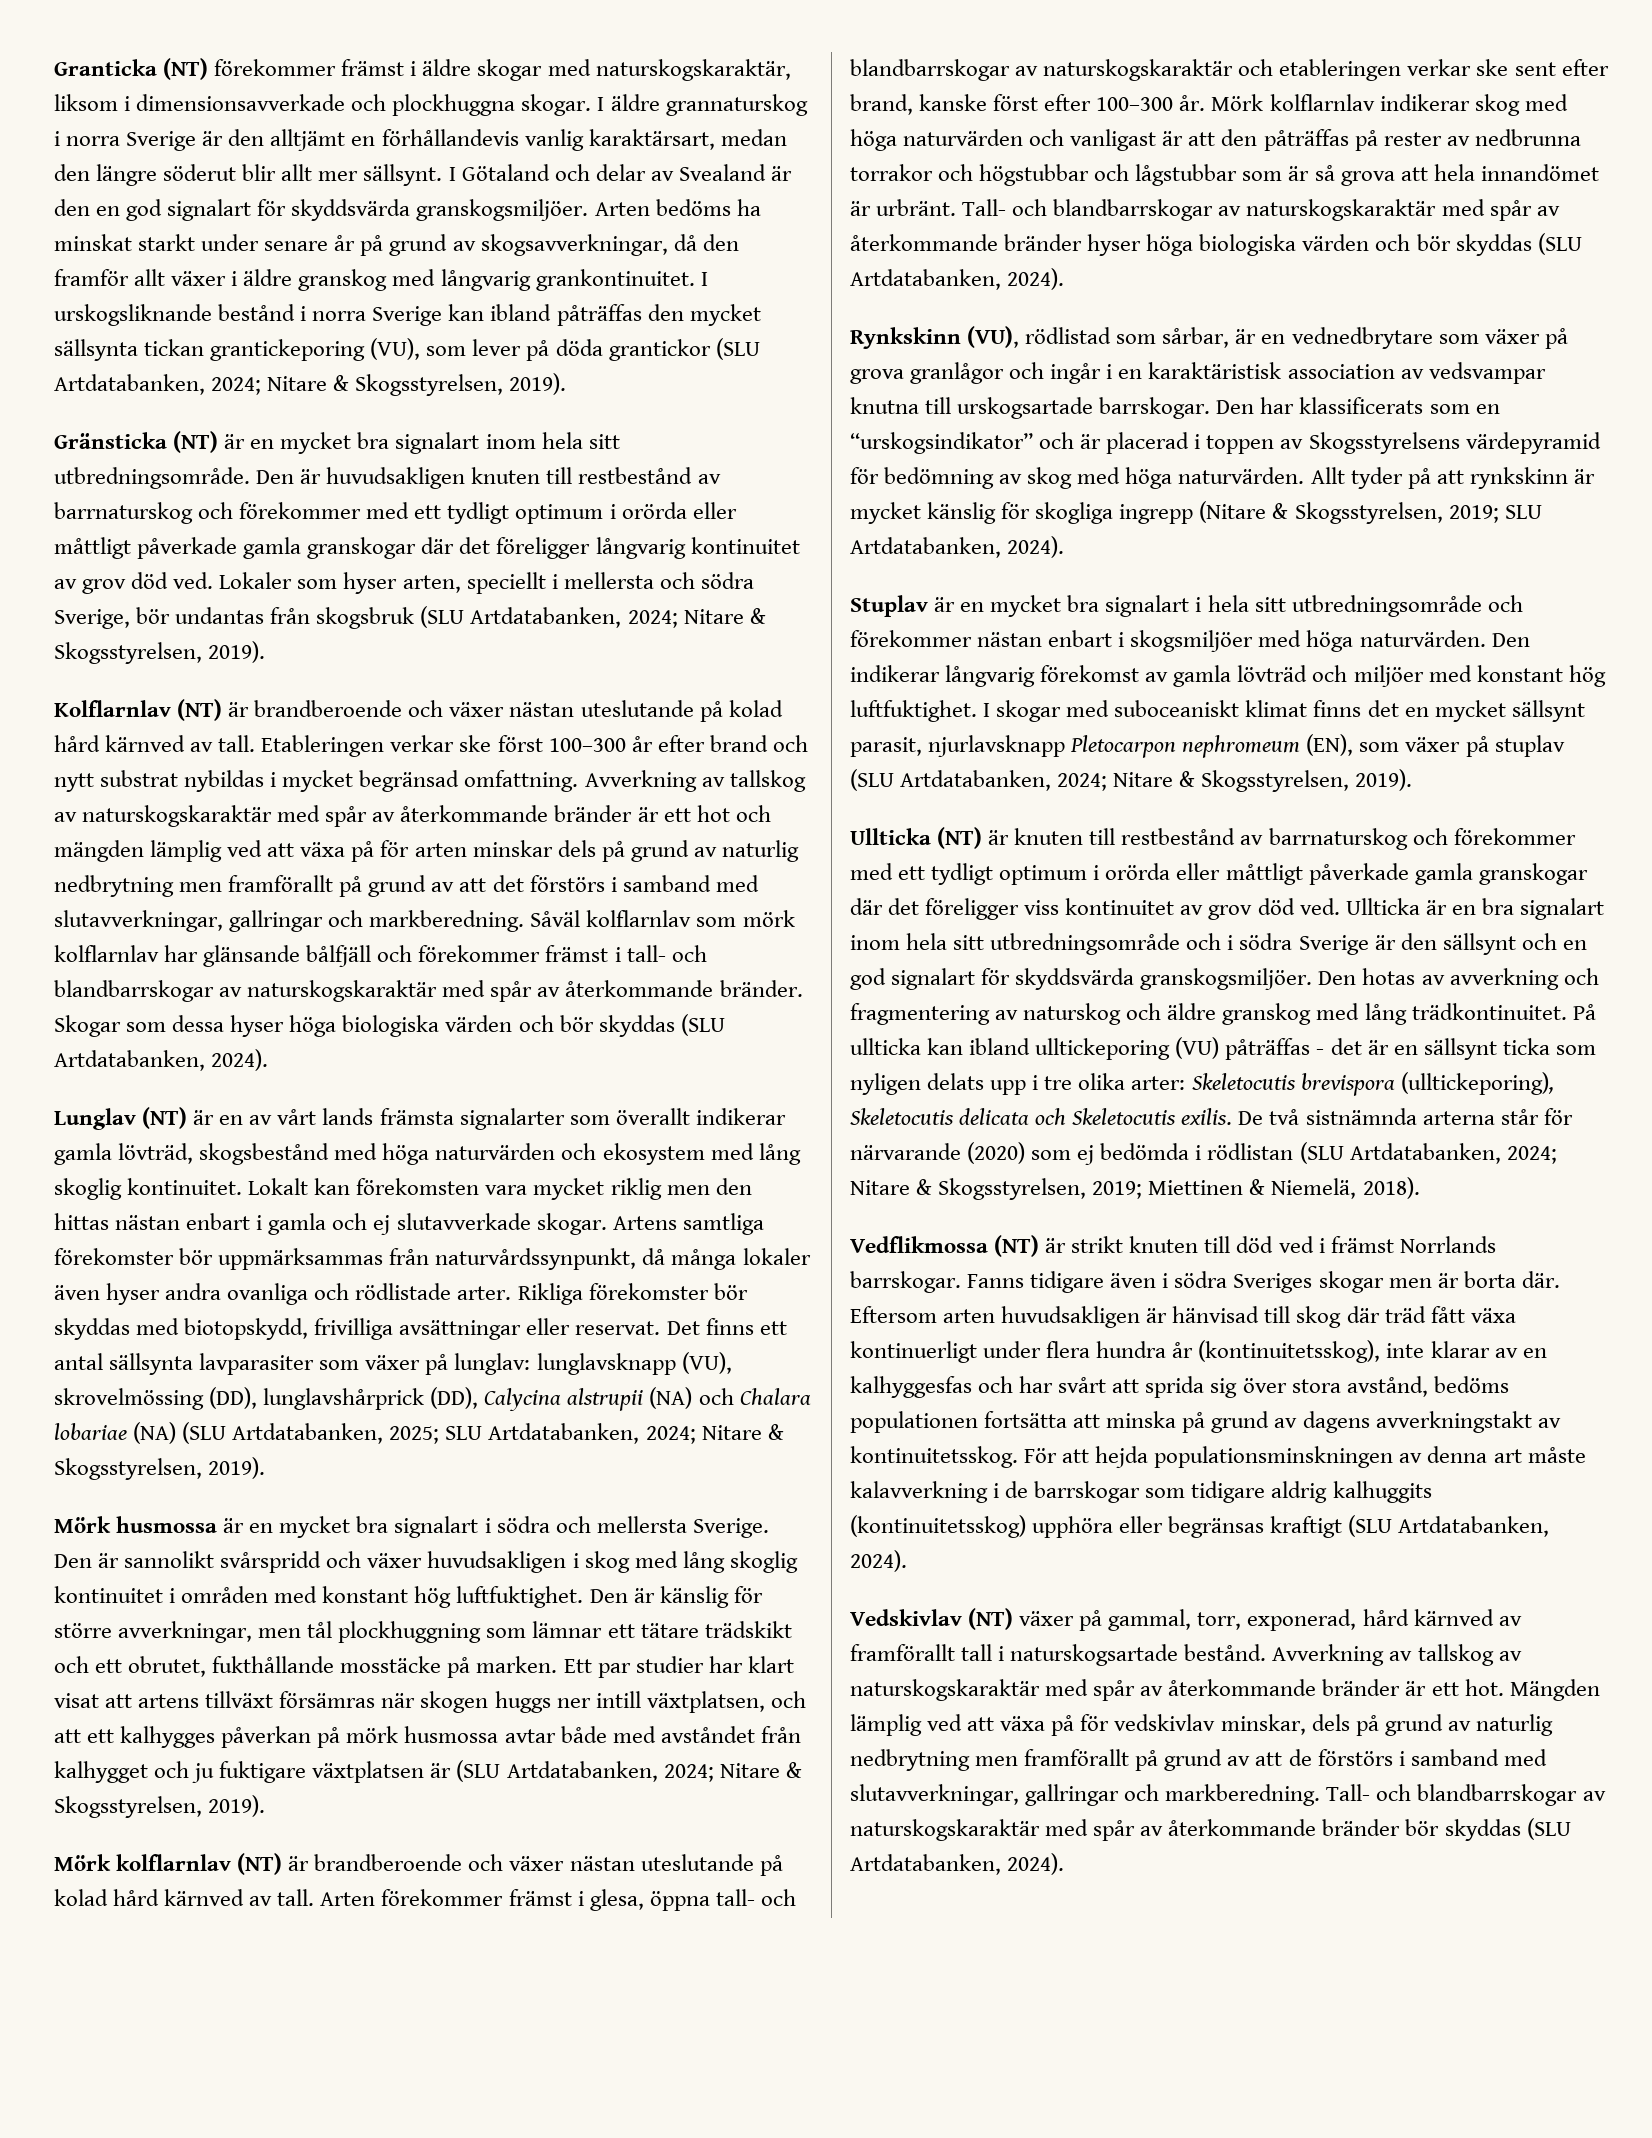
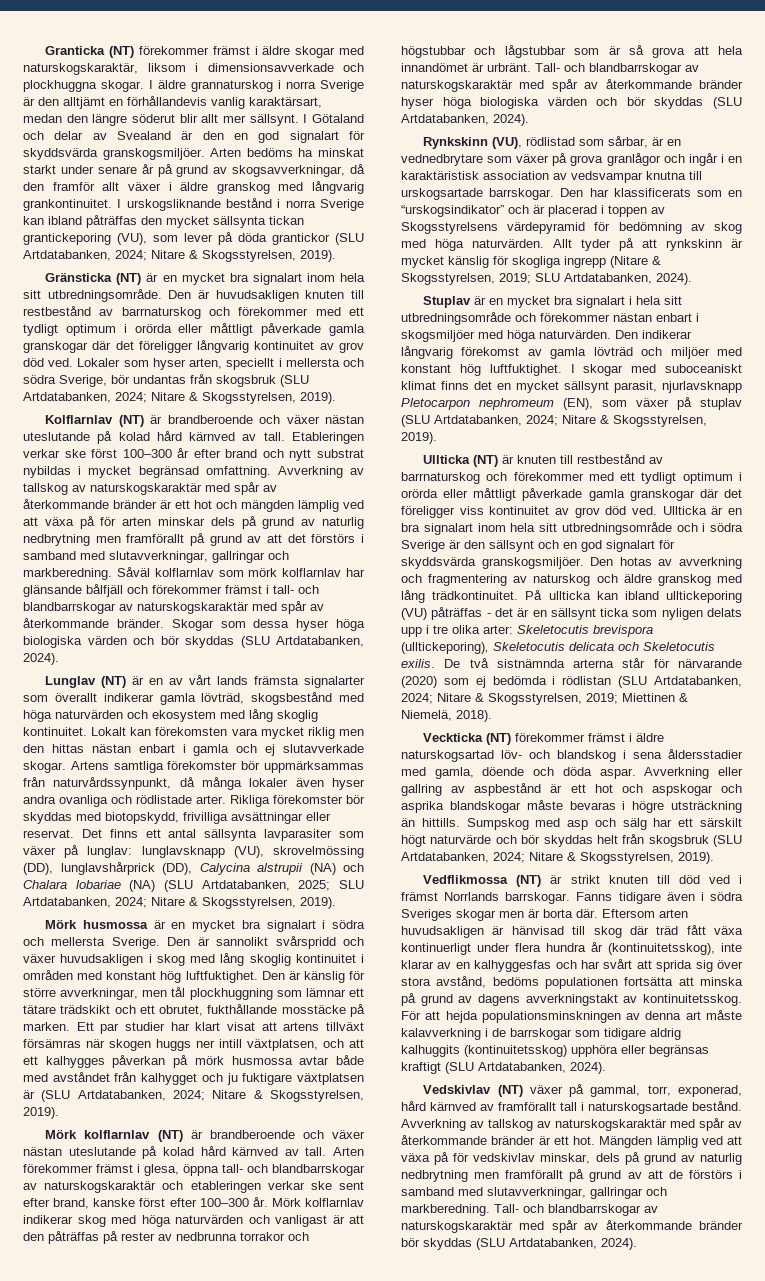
(1420, 1188) none -> [423,733,665,745] [401,749,743,762] [401,767,743,779] [401,783,742,796] [401,800,742,813] [401,818,742,830] [401,834,742,847] [401,852,714,864] // Veckticka (NT) förekommer främst i äldre naturskogsartad löv- och blandskog i sena åldersstadier med gamla, döende och döda aspar. Avverkning eller gallring av aspbestånd är ett hot och aspskogar och asprika blandskogar måste bevaras i högre utsträckning än hittills. Sumpskog med asp och sälg har ett särskilt högt naturvärde och bör skyddas helt från skogsbruk (SLU Artdatabanken, 2024; Nitare & Skogsstyrelsen, 2019).

